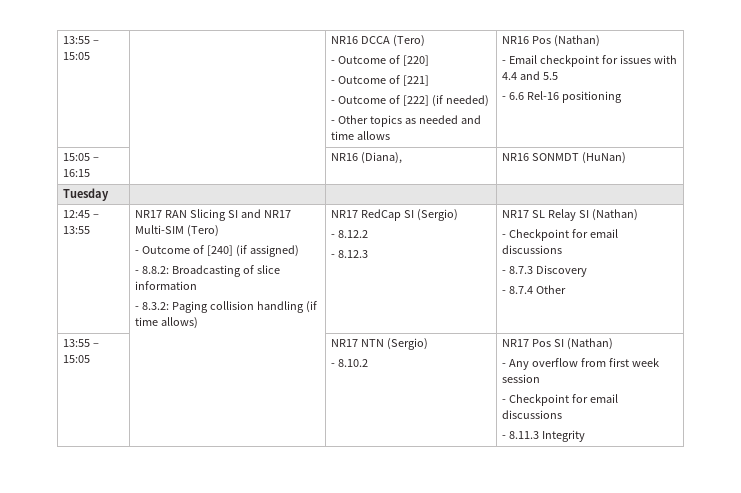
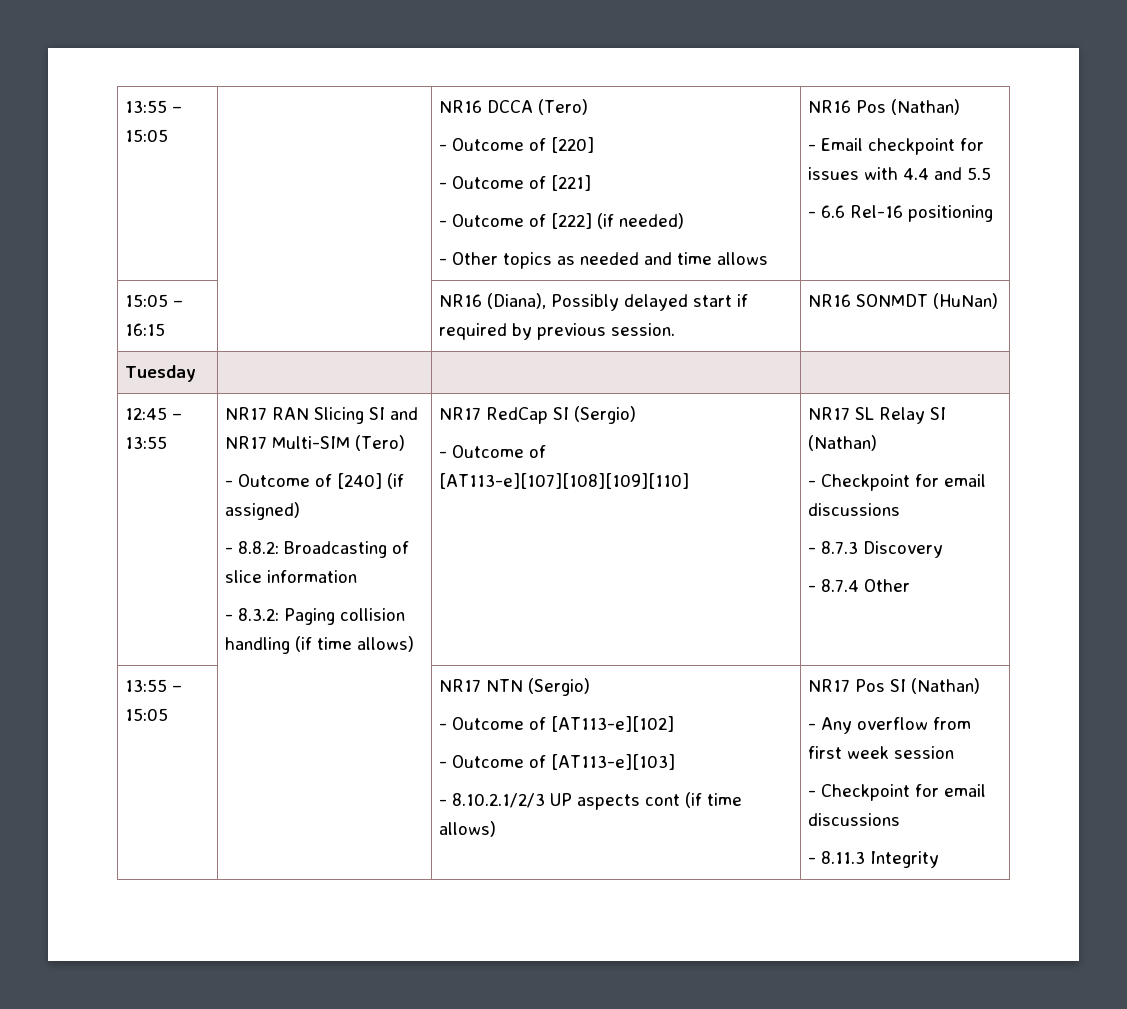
(403, 158) none -> [551,294,749,311] [439,323,676,340] Possibly delayed start if required by previous session.
[338,230,369,238] [331,250,369,258] 8.12.2 // - 8.12.3 -> [452,445,547,458] [439,473,690,489] Outcome of [AT113-e][107][108][109][110]
[338,359,369,367] 8.10.2 -> [452,716,675,732] [439,754,676,770] [439,792,743,810] [439,821,497,837] Outcome of [AT113-e][102] // - Outcome of [AT113-e][103] // - 8.10.2.1/2/3 UP aspects cont (if time allows)

